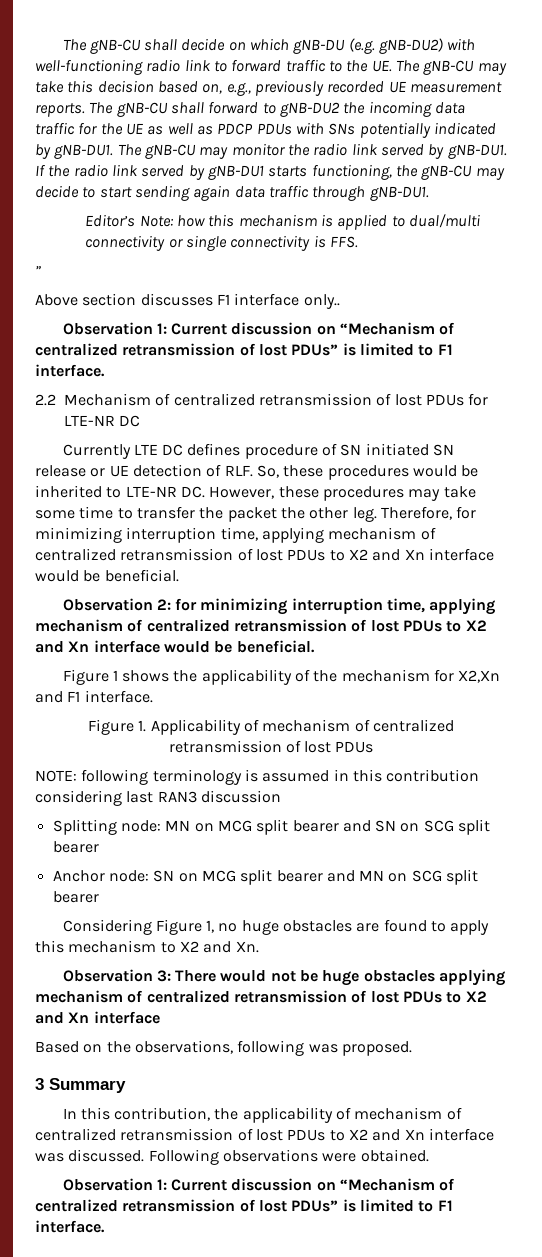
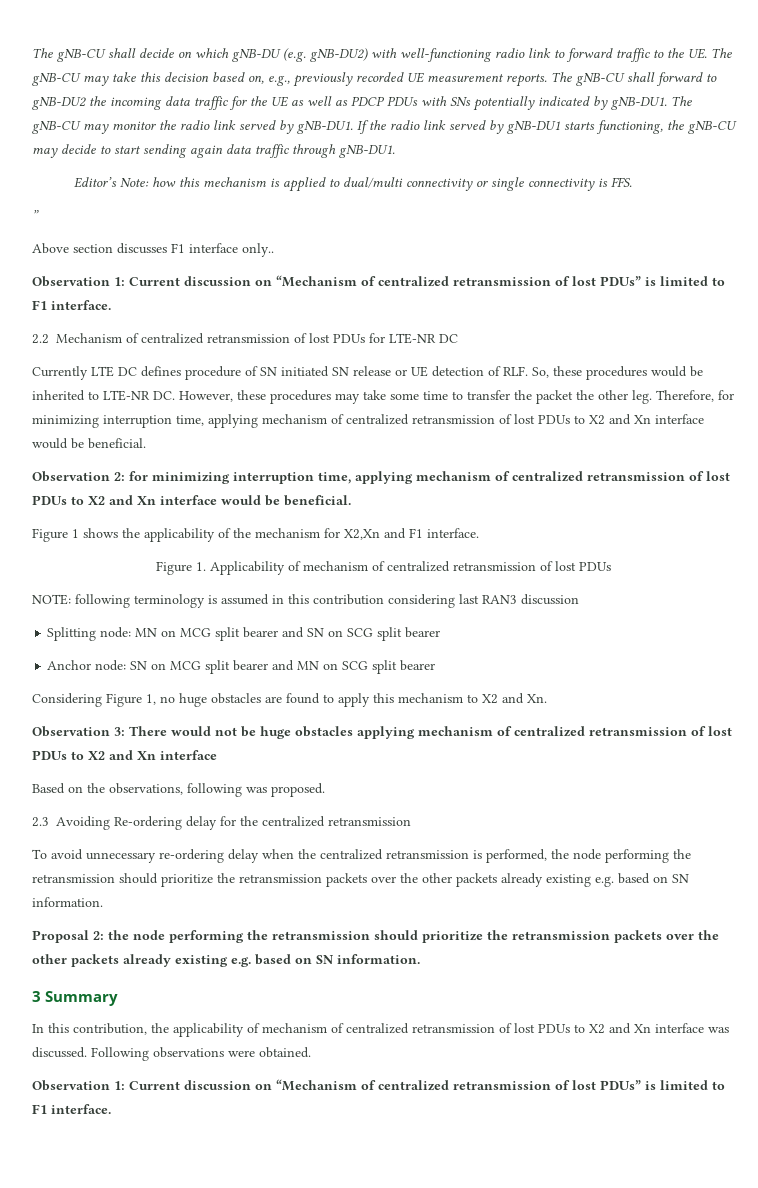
(412, 1048) none -> [32,816,411,830] [32,849,691,863] [32,873,689,887] [32,897,103,907] [32,930,719,943] [32,954,420,967] // 2.3 Avoiding Re-ordering delay for the centralized retransmission // To avoid unnecessary re-ordering delay when the centralized retransmission is performed, the node performing the retransmission should prioritize the retransmission packets over the other packets already existing e.g. based on SN information. // Proposal 2: the node performing the retransmission should prioritize the retransmission packets over the other packets already existing e.g. based on SN information.

